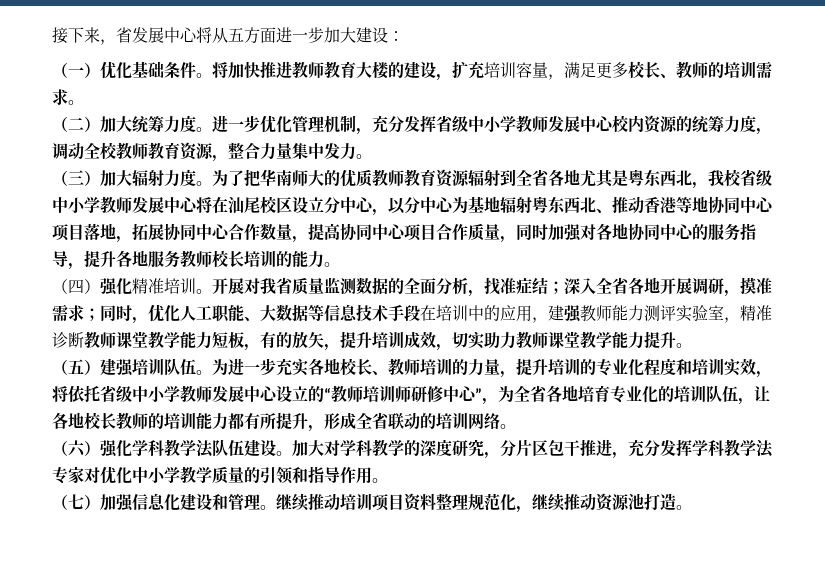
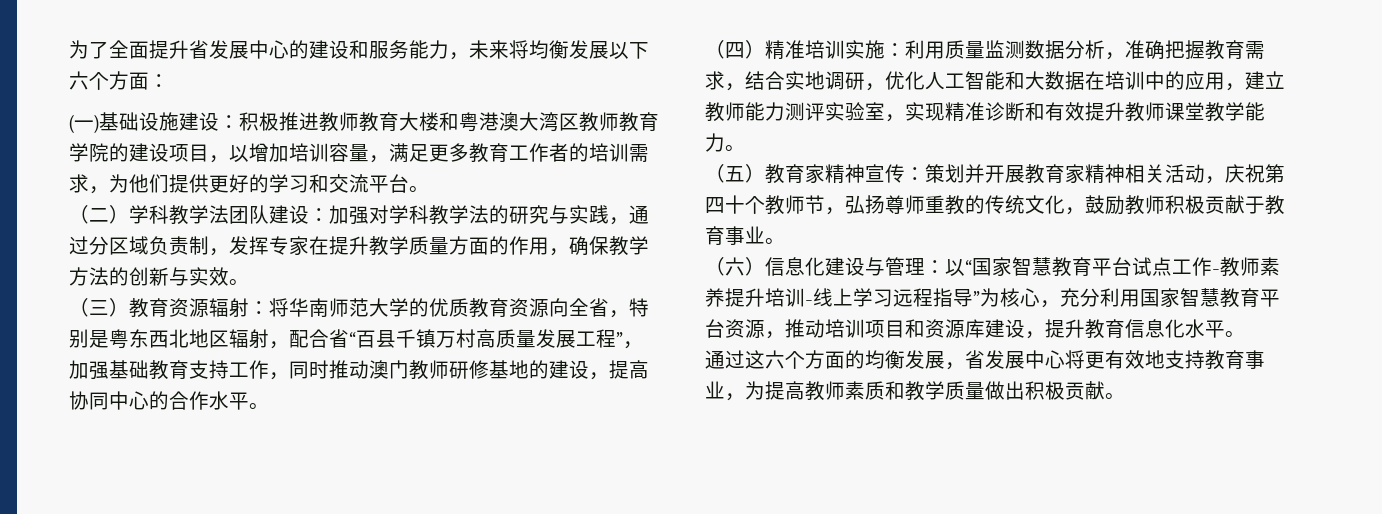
[52,27,404,45] [52,61,484,81] 接下来，省发展中心将从五方面进一步加大建设： // （一）优化基础条件。将加快推进教师教育大楼的建设，扩充 -> [69,40,649,60] [69,71,169,90] [69,112,659,134] [69,143,289,163] 为了全面提升省发展中心的建设和服务能力，未来将均衡发展以下六个方面： // (一)基础设施建设：积极推进教师教育大楼和粤港澳大湾区教师教育学院的建设项目，以增加
[628,61,772,79] [52,89,84,105] [52,115,772,135] [52,142,372,162] [52,169,772,189] [52,196,774,216] [52,223,756,243] [52,250,324,270] 校长、教师的培训需求。 // （二）加大统筹力度。进一步优化管理机制，充分发挥省级中小学教师发展中心校内资源的统筹力度，调动全校教师教育资源，整合力量集中发力。 // （三）加大辐射力度。为了把华南师大的优质教师教育资源辐射到全省各地尤其是粤东西北，我校省级中小学教师发展中心将在汕尾校区设立分中心，以分中心为基地辐射粤东西北、推动香港等地协同中心项目落地，拓展协同中心合作数量，提高协同中心项目合作质量，同时加强对各地协同中心的服务指导，提升各地服务教师校长培训的能力 -> [469,143,649,163] [69,174,429,194] [69,205,649,225] [69,236,649,256] [69,267,249,286] [69,298,649,318] [69,329,643,349] [69,360,649,380] [69,391,249,410] 教育工作者的培训需求，为他们提供更好的学习和交流平台。 // （二）学科教学法团队建设：加强对学科教学法的研究与实践，通过分区域负责制，发挥专家在提升教学质量方面的作用，确保教学方法的创新与实效。 // （三）教育资源辐射：将华南师范大学的优质教育资源向全省，特别是粤东西北地区辐射，配合省“百县千镇万村高质量发展工程”，加强基础教育支持工作，同时推动澳门教师研修基地的建设，提高协同中心的合作水平
[100,278,132,295] 强化 -> (765, 49) none
[196,277,772,297] [52,304,420,324] 。开展对我省质量监测数据的全面分析，找准症结；深入全省各地开展调研，摸准需求；同时，优化人工职能、大数据等信息技术手段 -> [845,40,1265,60] [705,71,1085,91] 实施：利用质量监测数据分析，准确把握教育需求，结合实地调研，优化人工智能和大数据
[564,305,582,322] 强 -> [1265,71,1285,89] 立
(740, 320) none -> [905,102,945,121] 实现
[84,331,692,351] [52,358,772,378] [52,385,770,405] [52,412,516,432] [52,439,774,459] [52,466,388,484] [52,493,676,513] 教师课堂教学能力短板，有的放矢，提升培训成效，切实助力教师课堂教学能力提升。 // （五）建强培训队伍。为进一步充实各地校长、教师培训的力量，提升培训的专业化程度和培训实效，将依托省级中小学教师发展中心设立的“教师培训师研修中心”，为全省各地培育专业化的培训队伍，让各地校长教师的培训能力都有所提升，形成全省联动的培训网络。 // （六）强化学科教学法队伍建设。加大对学科教学的深度研究，分片区包干推进，充分发挥学科教学法专家对优化中小学教学质量的引领和指导作用。 // （七）加强信息化建设和管理。继续推动培训项目资料整理规范化，继续推动资源池打造 -> [1025,102,1265,122] [705,133,745,152] [705,164,1285,184] [705,195,1285,215] [705,226,785,245] [705,257,1280,277] [705,288,1280,308] [705,319,1245,339] [705,350,1265,370] [705,381,1105,401] 和有效提升教师课堂教学能力。 // （五）教育家精神宣传：策划并开展教育家精神相关活动，庆祝第四十个教师节，弘扬尊师重教的传统文化，鼓励教师积极贡献于教育事业。 // （六）信息化建设与管理：以“国家智慧教育平台试点工作-教师素养提升培训-线上学习远程指导”为核心，充分利用国家智慧教育平台资源，推动培训项目和资源库建设，提升教育信息化水平。 // 通过这六个方面的均衡发展，省发展中心将更有效地支持教育事业，为提高教师素质和教学质量做出积极贡献

